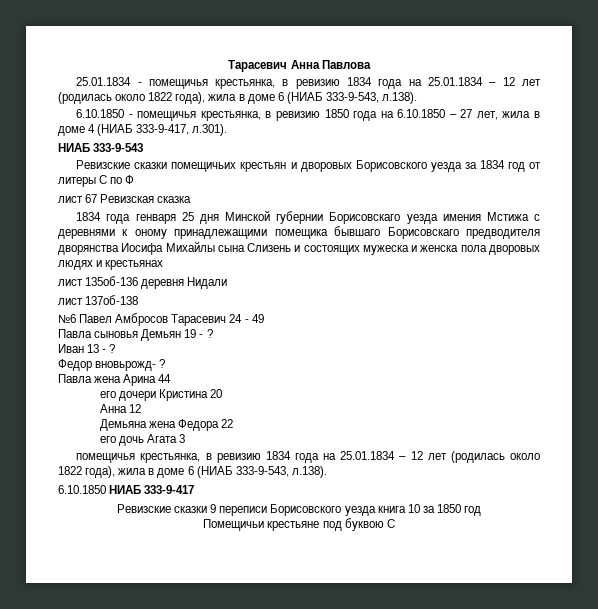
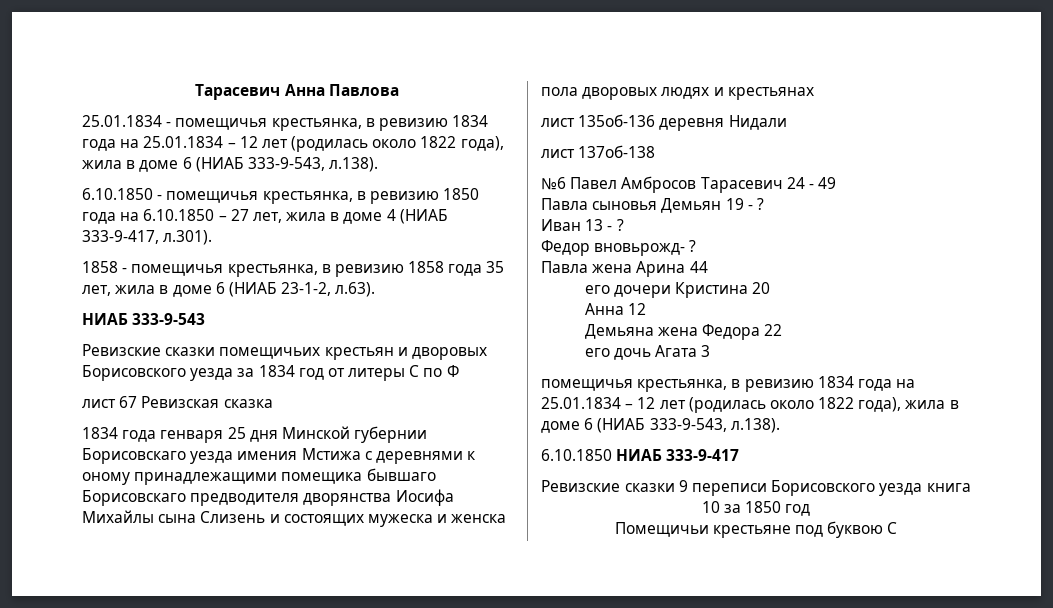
(228, 130) none -> [82,261,505,277] [82,282,376,297] // 1858 - помещичья крестьянка, в ревизию 1858 года 35 лет, жила в доме 6 (НИАБ 23-1-2, л.63).

